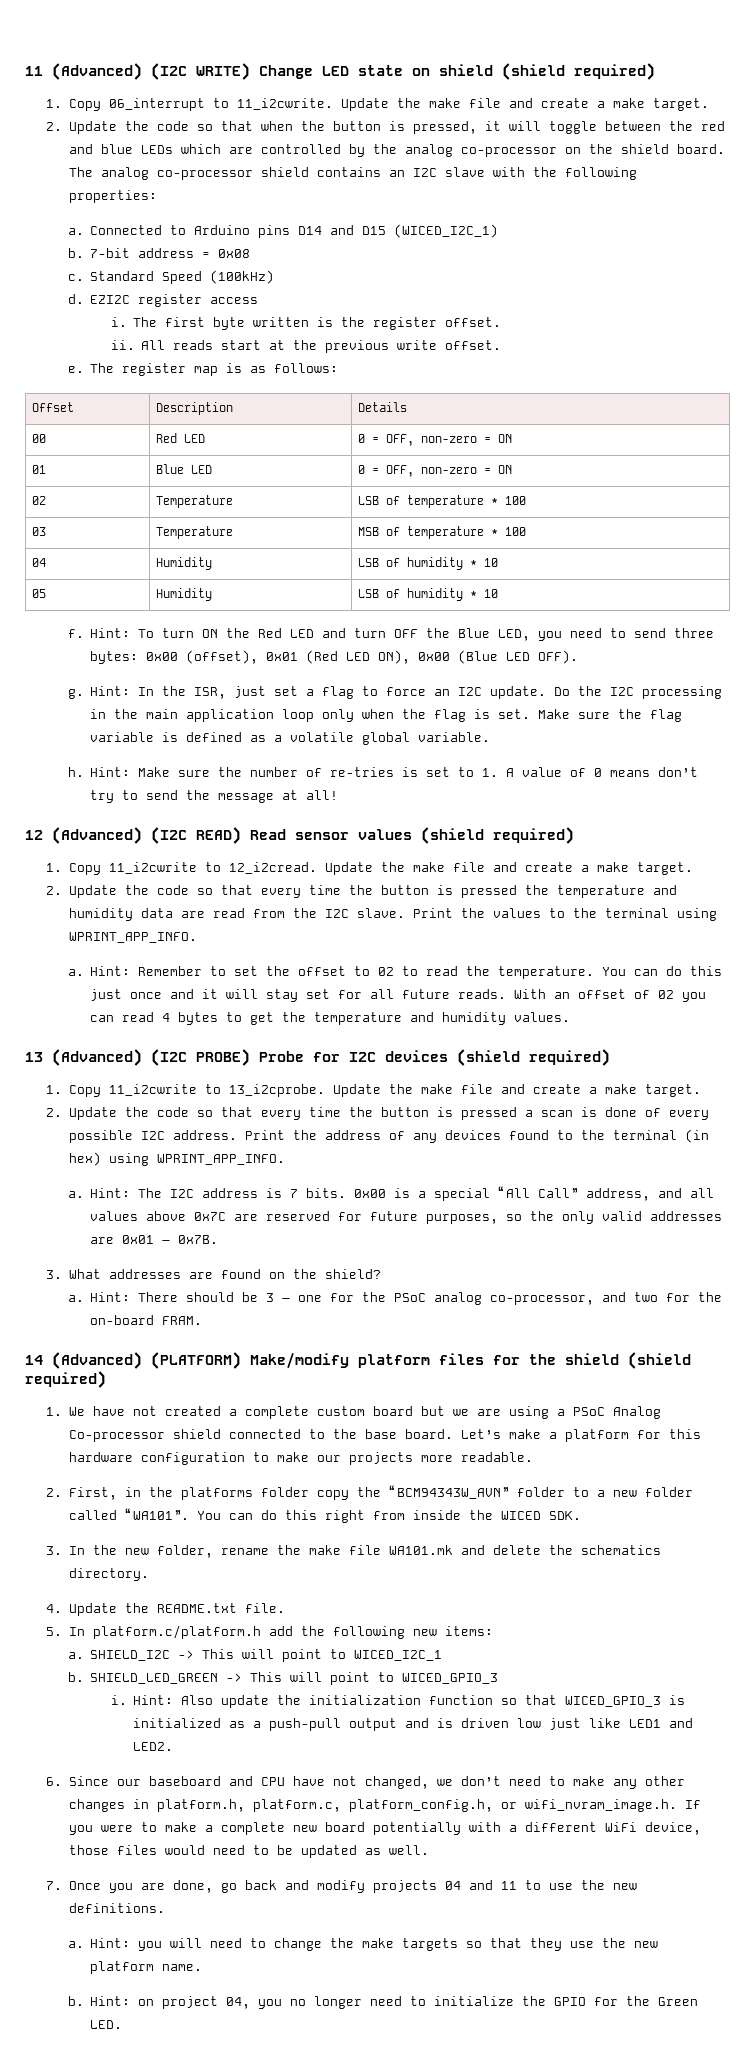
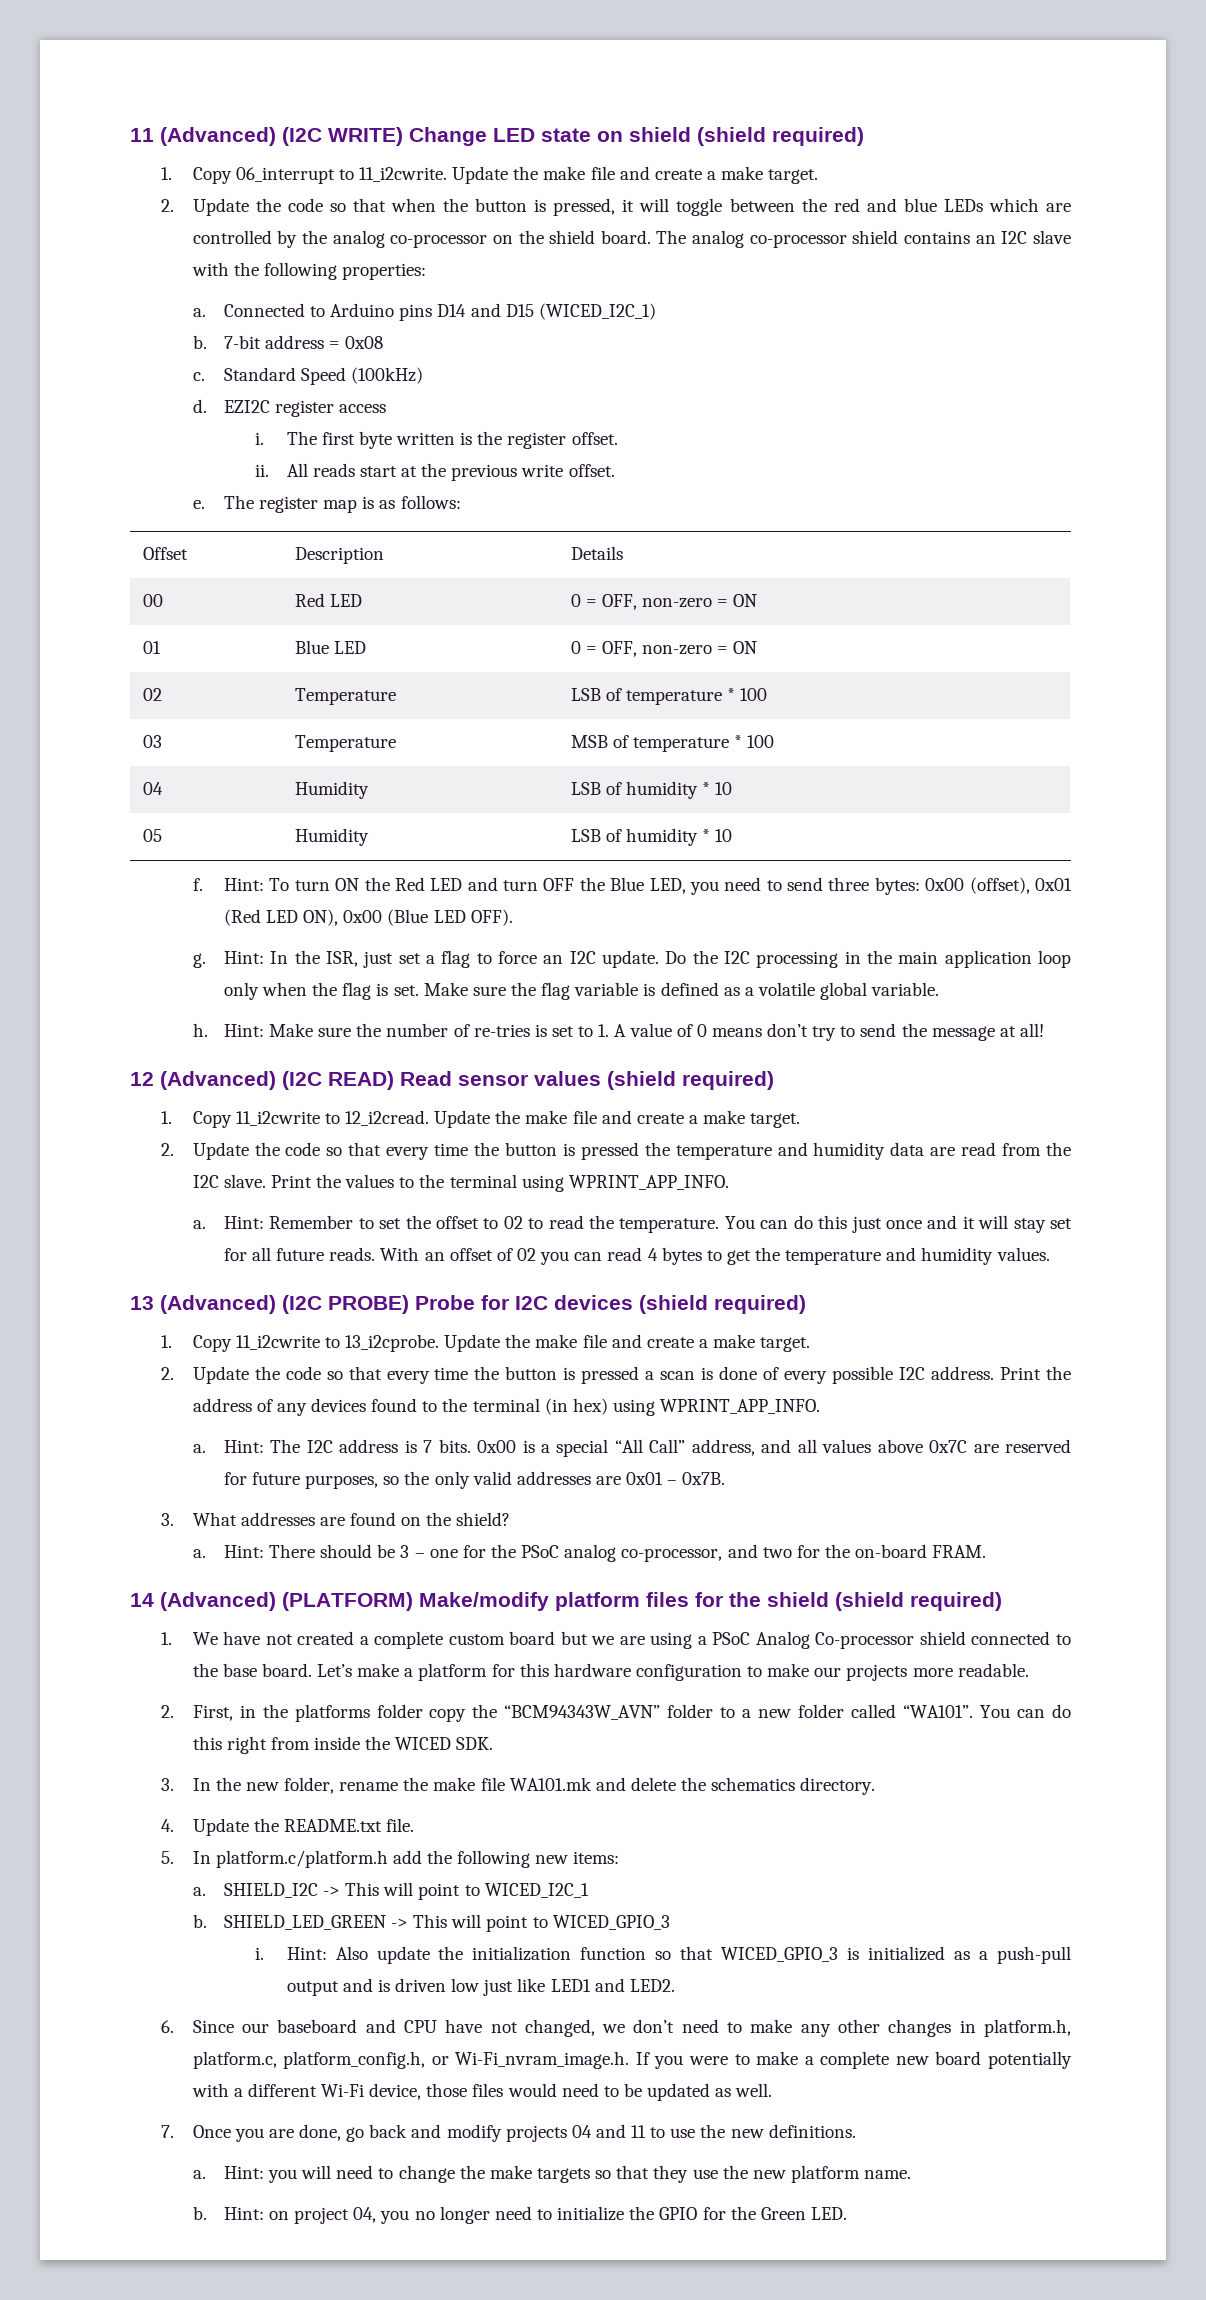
[524,1799,677,1812] wifi_nvram_image.h. -> [455,2051,630,2069] Wi-Fi_nvram_image.h.
[604,1822,637,1832] WiFi -> [321,2084,365,2097] Wi-Fi

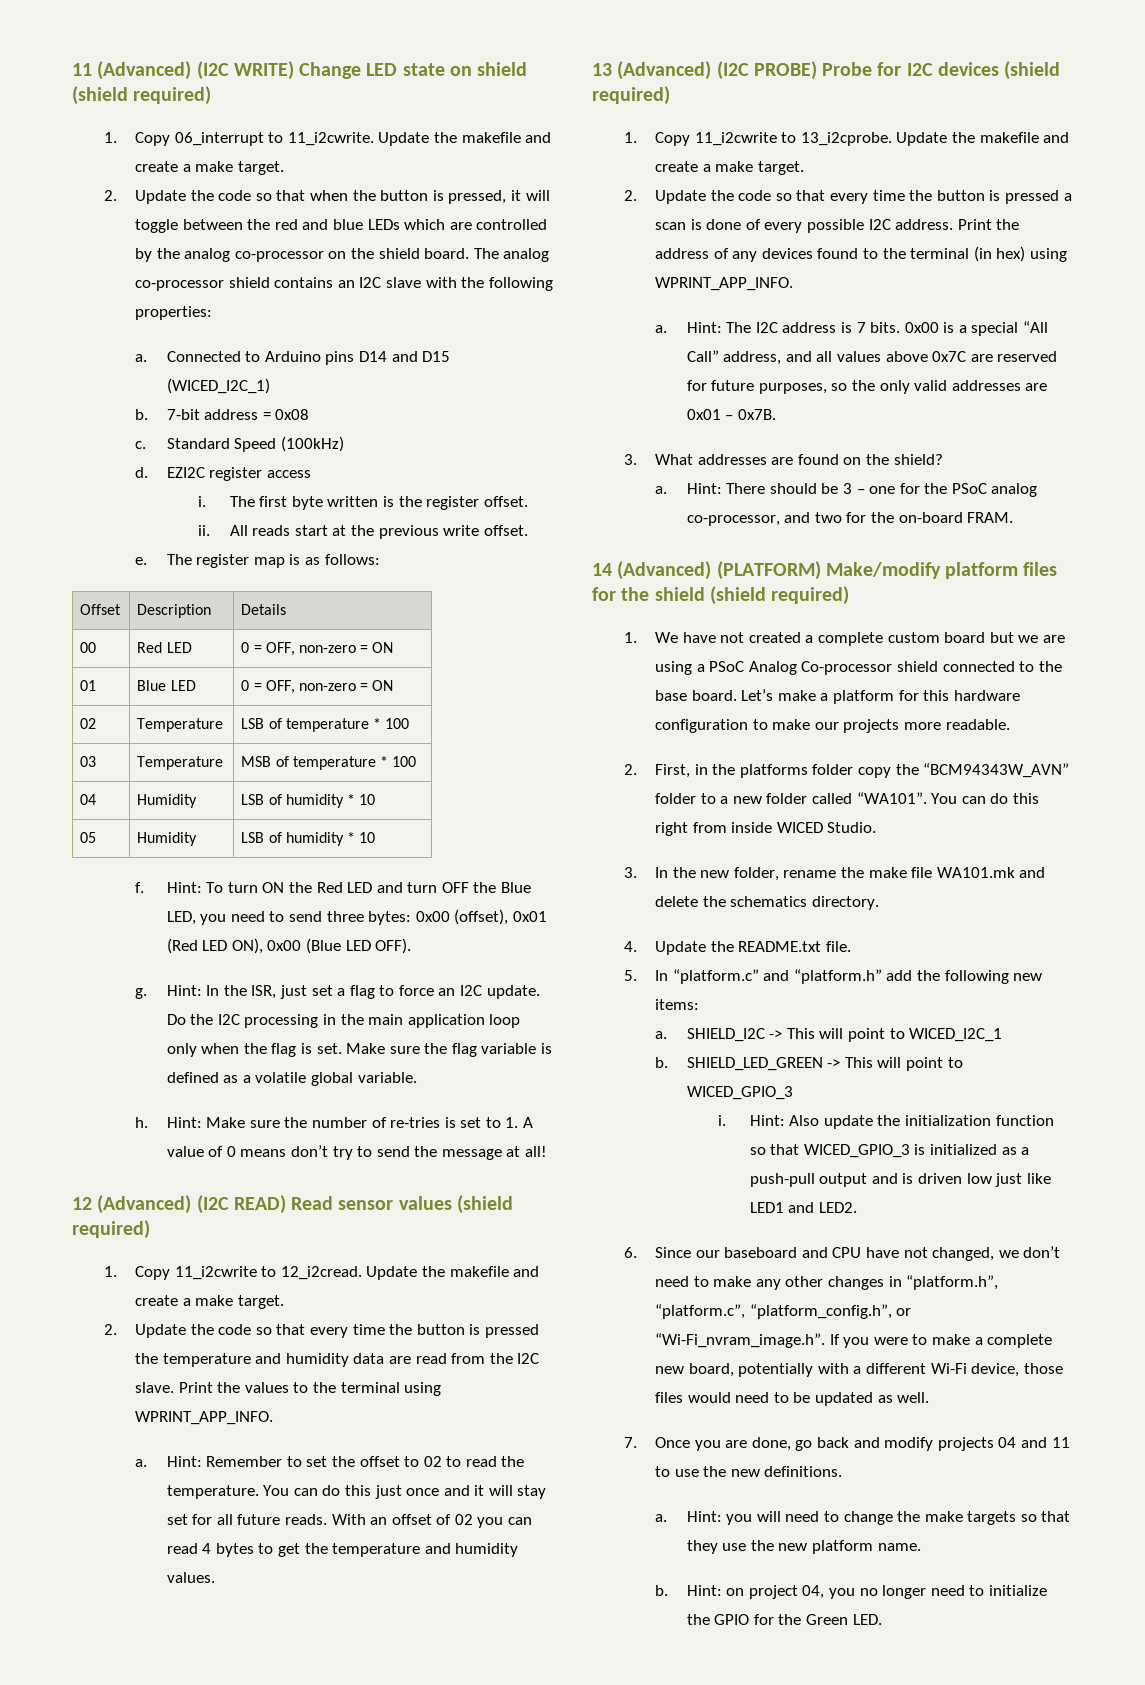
[543,166,615,180] make file -> [461,132,521,143] makefile
[525,1110,597,1124] make file -> [449,1266,509,1277] makefile
[535,1334,607,1348] make file -> [979,132,1039,143] makefile
[365,1736,494,1750] the WICED SDK. -> [776,822,877,833] WICED Studio.
[215,1850,388,1868] platform.c/platform.h -> [672,969,882,984] “platform.c” and “platform.h”
[983,2019,1071,2037] [192,2051,630,2069] platform.h, platform.c, platform_config.h, or Wi-Fi_nvram_image.h. -> [906,1275,999,1290] [655,1304,912,1319] [655,1333,826,1348] “platform.h”, “platform.c”, “platform_config.h”, or “Wi-Fi_nvram_image.h”.
[935,2051,982,2065] board -> [688,1363,734,1377] board,

